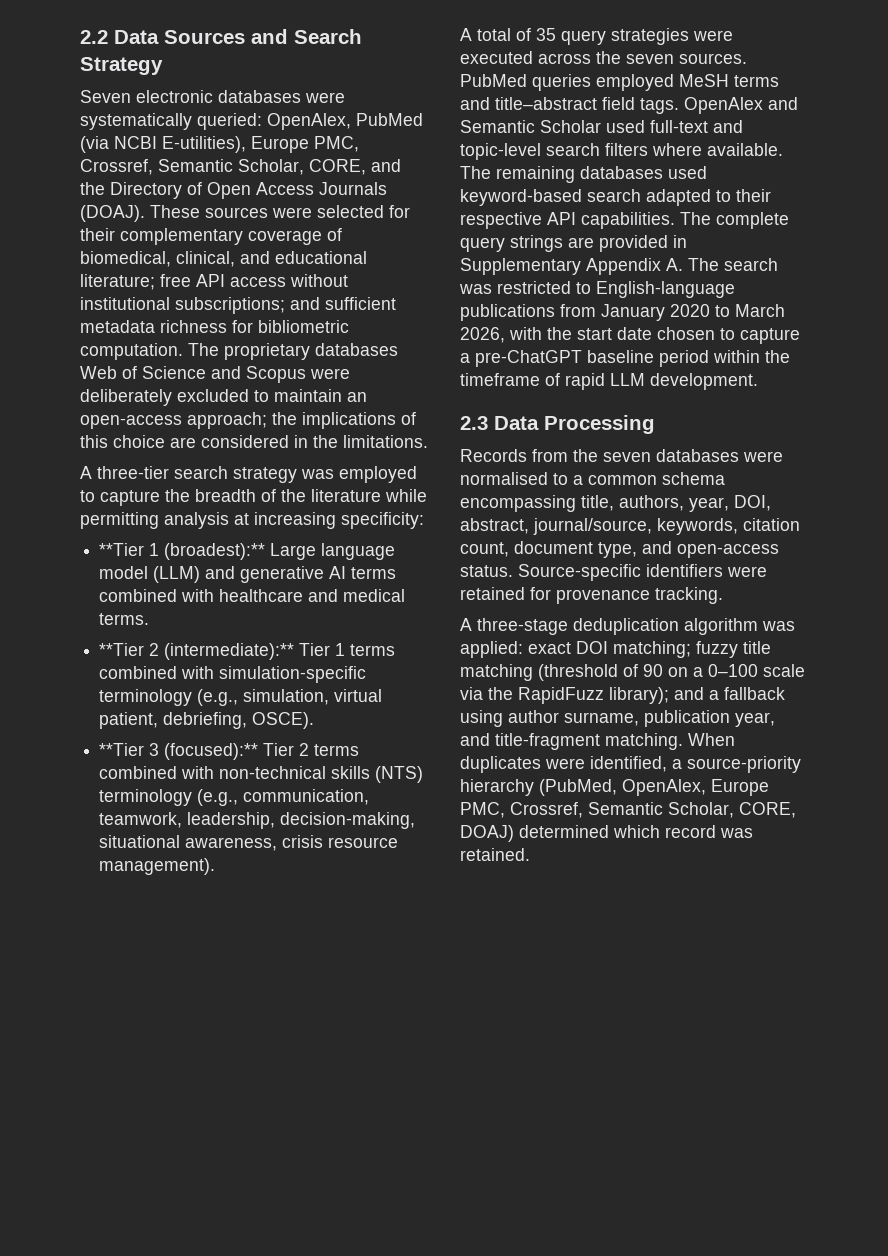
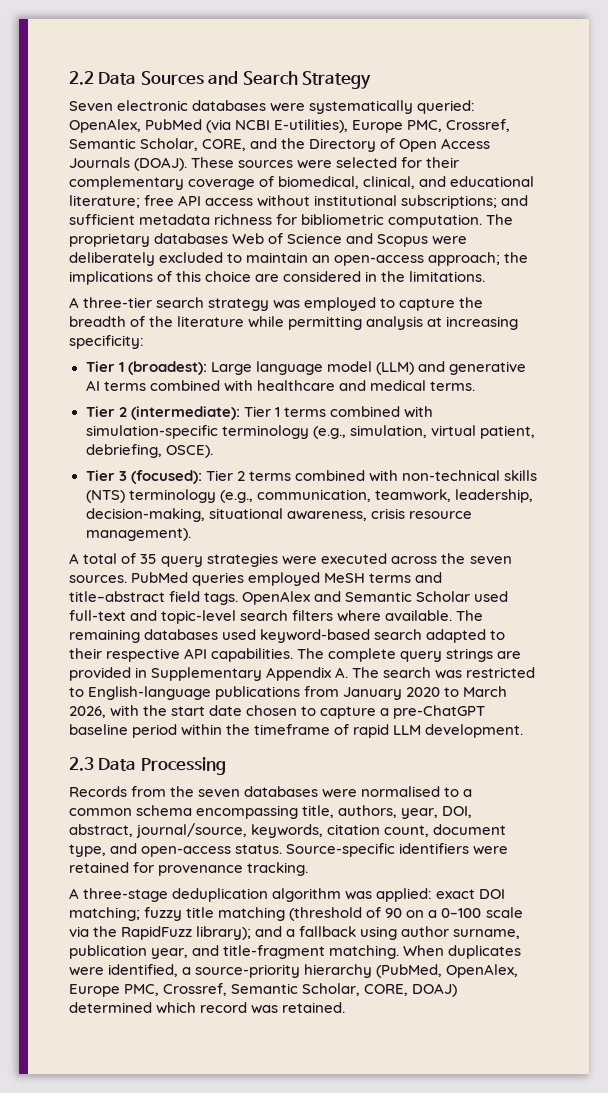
[99,543,266,560] **Tier 1 (broadest):** -> [85,361,207,375] Tier 1 (broadest):
[99,643,295,660] **Tier 2 (intermediate):** -> [85,406,240,420] Tier 2 (intermediate):
[99,743,259,760] **Tier 3 (focused):** -> [85,470,202,484] Tier 3 (focused):

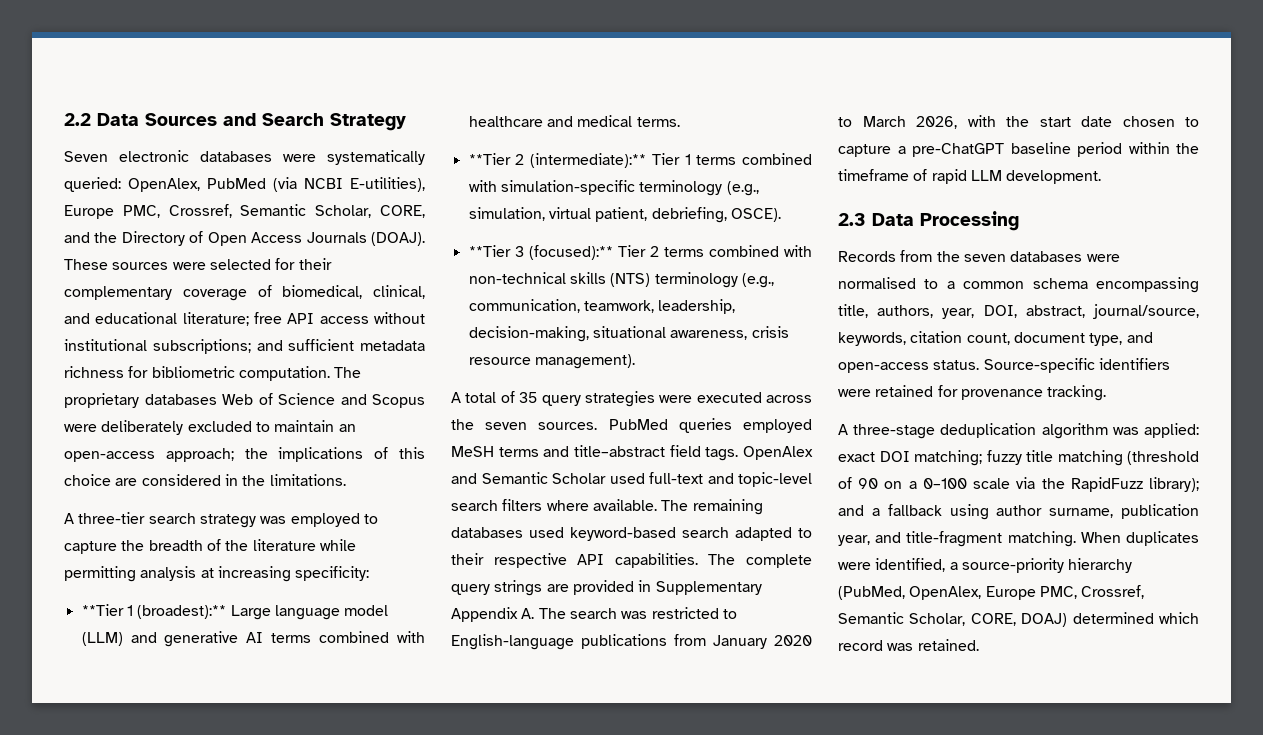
[85,361,207,375] Tier 1 (broadest): -> [81,604,227,619] **Tier 1 (broadest):**
[85,406,240,420] Tier 2 (intermediate): -> [468,153,647,168] **Tier 2 (intermediate):**
[85,470,202,484] Tier 3 (focused): -> [468,245,613,260] **Tier 3 (focused):**

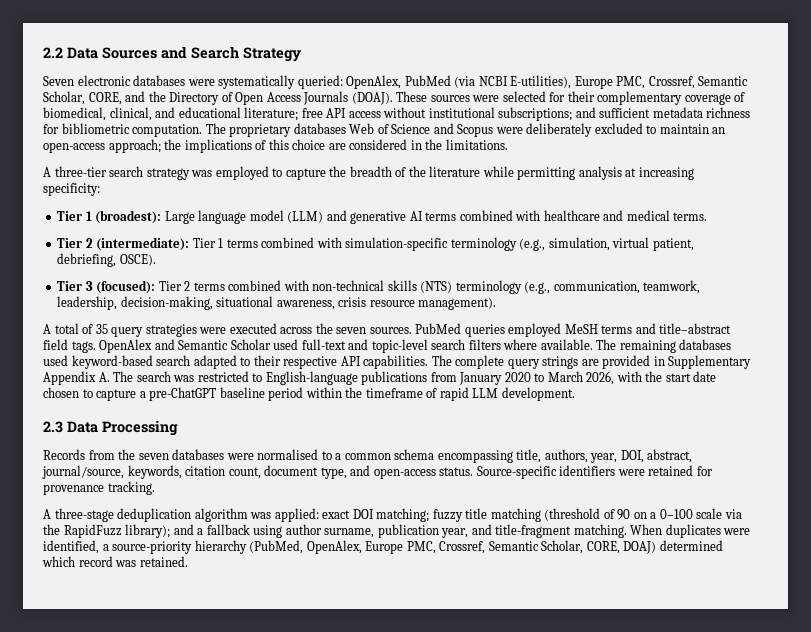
[81,604,227,619] **Tier 1 (broadest):** -> [57,210,162,224] Tier 1 (broadest):
[468,153,647,168] **Tier 2 (intermediate):** -> [57,237,190,251] Tier 2 (intermediate):
[468,245,613,260] **Tier 3 (focused):** -> [57,280,156,294] Tier 3 (focused):

